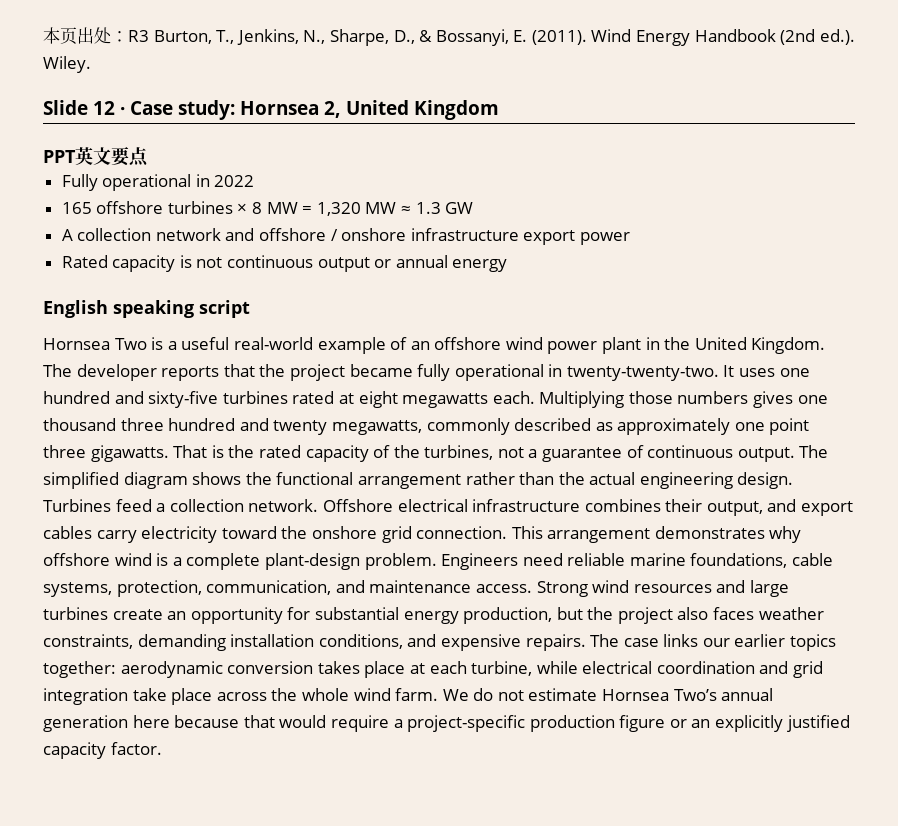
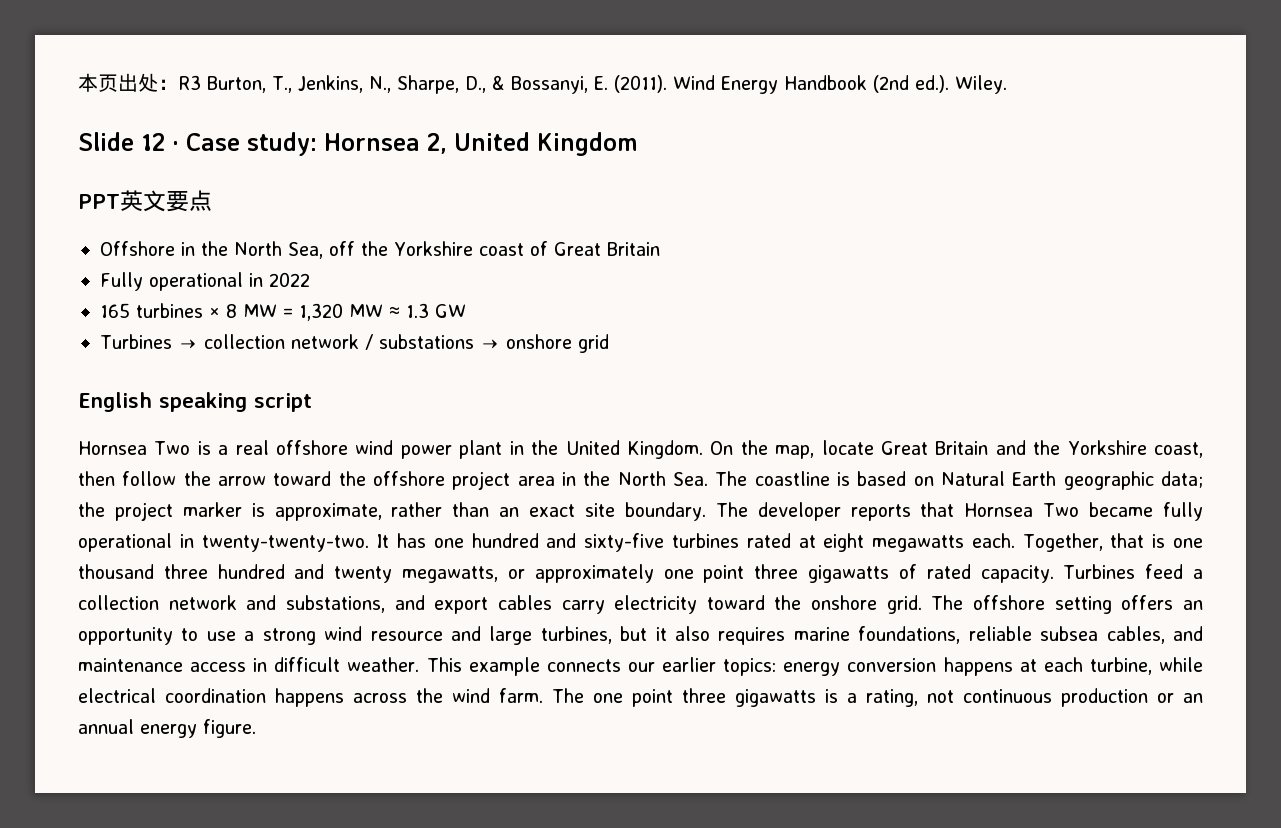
(149, 157) none -> [100,241,660,259] // Offshore in the North Sea, off the Yorkshire coast of Great Britain
[96,201,164,214] offshore -> (130, 310) none
[61,228,631,245] [61,255,508,272] A collection network and offshore / onshore infrastructure export power // Rated capacity is not continuous output or annual energy -> [100,334,609,353] Turbines → collection network / substations → onshore grid
[181,337,430,354] useful real-world example of an -> [235,440,269,455] real
(826, 345) none -> [710,440,1204,459] [78,471,1204,490] [78,502,706,521] On the map, locate Great Britain and the Yorkshire coast, then follow the arrow toward the offshore project area in the North Sea. The coastline is based on Natural Earth geographic data; the project marker is approximate, rather than an exact site boundary.
[259,364,345,381] the project -> [964,503,1080,517] Hornsea Two
[739,368,776,377] uses -> [397,533,427,548] has
[539,391,794,408] Multiplying those numbers gives -> [1022,533,1166,552] Together, that is
[426,418,613,435] commonly described as -> [507,569,525,579] or
[90,445,829,462] [43,472,794,489] [43,499,763,516] gigawatts. That is the rated capacity of the turbines, not a guarantee of continuous output. The simplified diagram shows the functional arrangement rather than the actual engineering design. Turbines feed a collection network. Offshore electrical infrastructure combines their output, -> [808,564,1203,583] [78,595,385,613] gigawatts of rated capacity. Turbines feed a collection network and substations,
[381,526,802,543] [43,553,834,570] [43,580,789,597] [43,607,824,624] [43,634,837,651] [43,661,406,678] grid connection. This arrangement demonstrates why offshore wind is a complete plant-design problem. Engineers need reliable marine foundations, cable systems, protection, communication, and maintenance access. Strong wind resources and large turbines create an opportunity for substantial energy production, but the project also faces weather constraints, demanding installation conditions, and expensive repairs. The case links our earlier topics together: aerodynamic conversion takes place -> [886,595,1203,614] [78,626,1204,645] [78,657,1013,676] grid. The offshore setting offers an opportunity to use a strong wind resource and large turbines, but it also requires marine foundations, reliable subsea cables, and maintenance access in difficult weather. This example connects our earlier topics: energy conversion happens
[759,661,824,678] [43,688,213,705] and grid integration take place -> [275,688,344,707] happens
[301,688,349,701] whole -> (443, 695) none
[442,688,774,701] [43,715,850,732] [43,742,162,759] We do not estimate Hornsea Two’s annual generation here because that would require a project-specific production figure or an explicitly justified capacity factor. -> [552,688,1203,707] [78,719,256,738] The one point three gigawatts is a rating, not continuous production or an annual energy figure.

